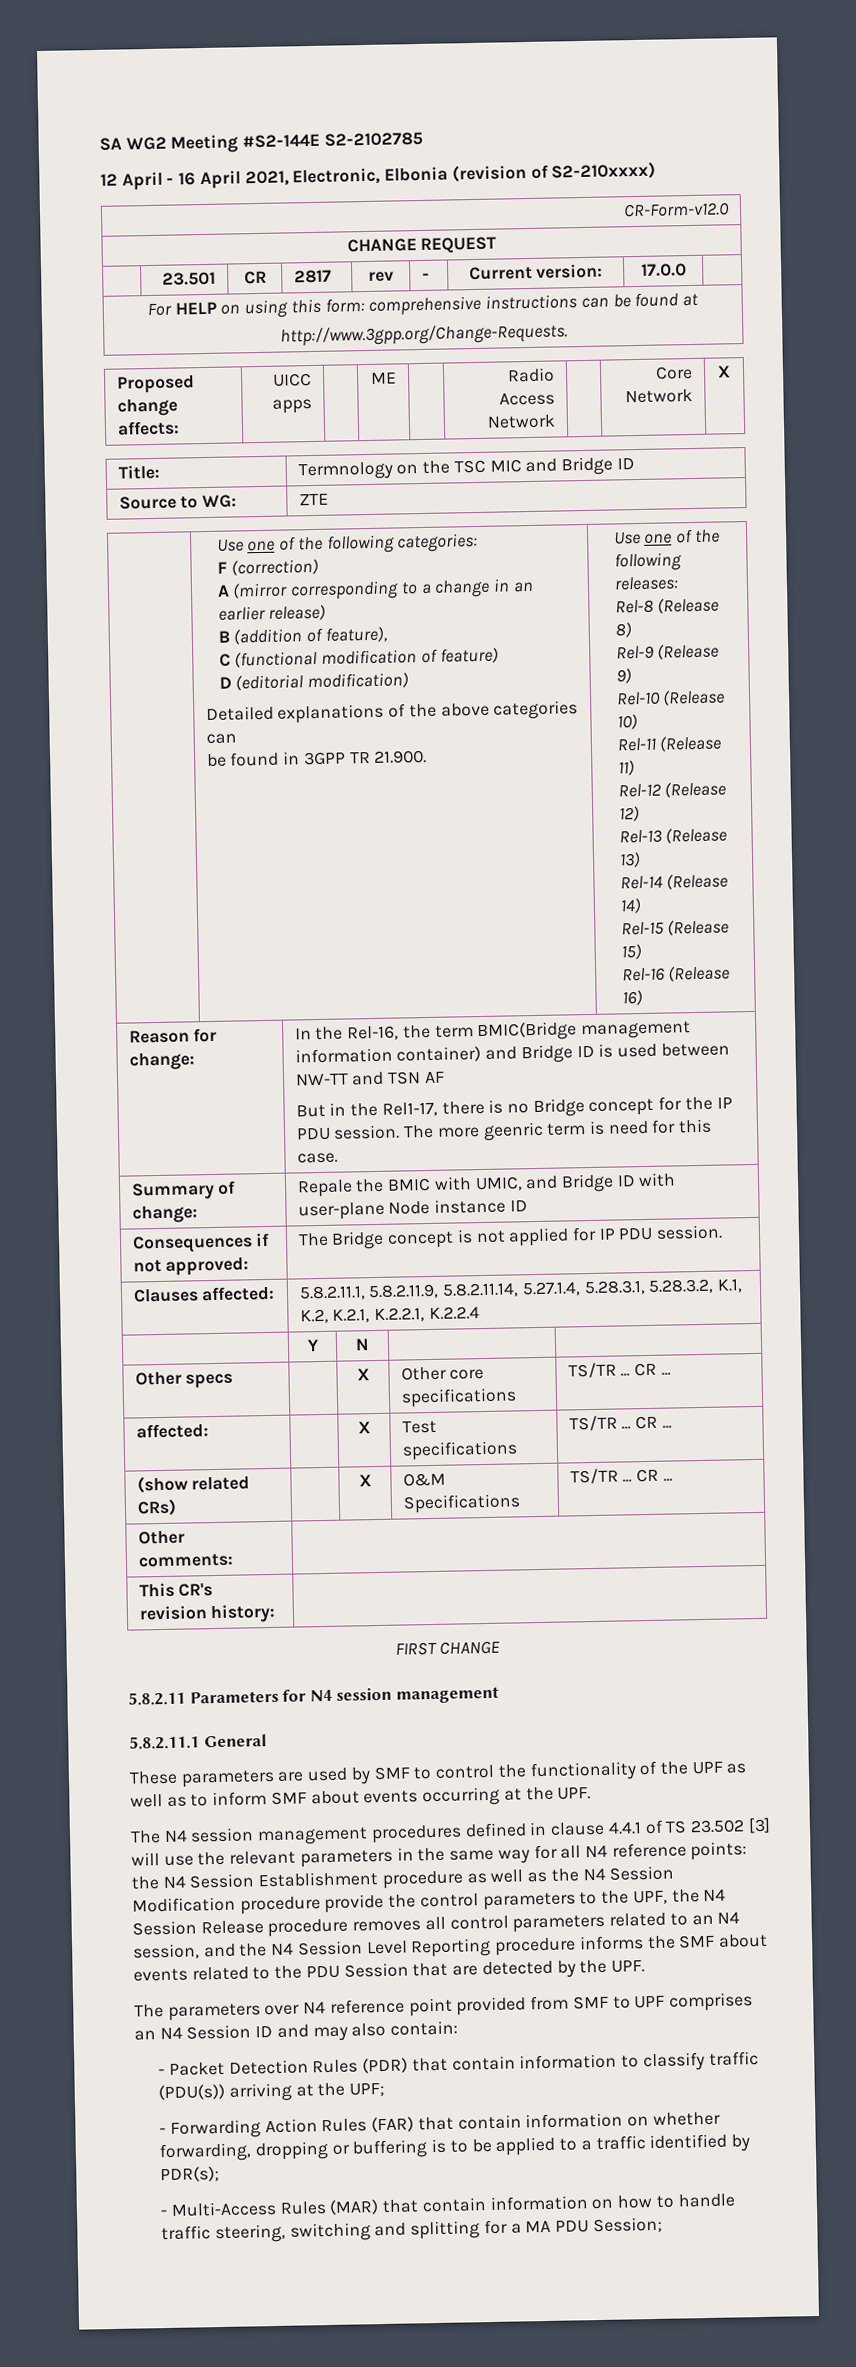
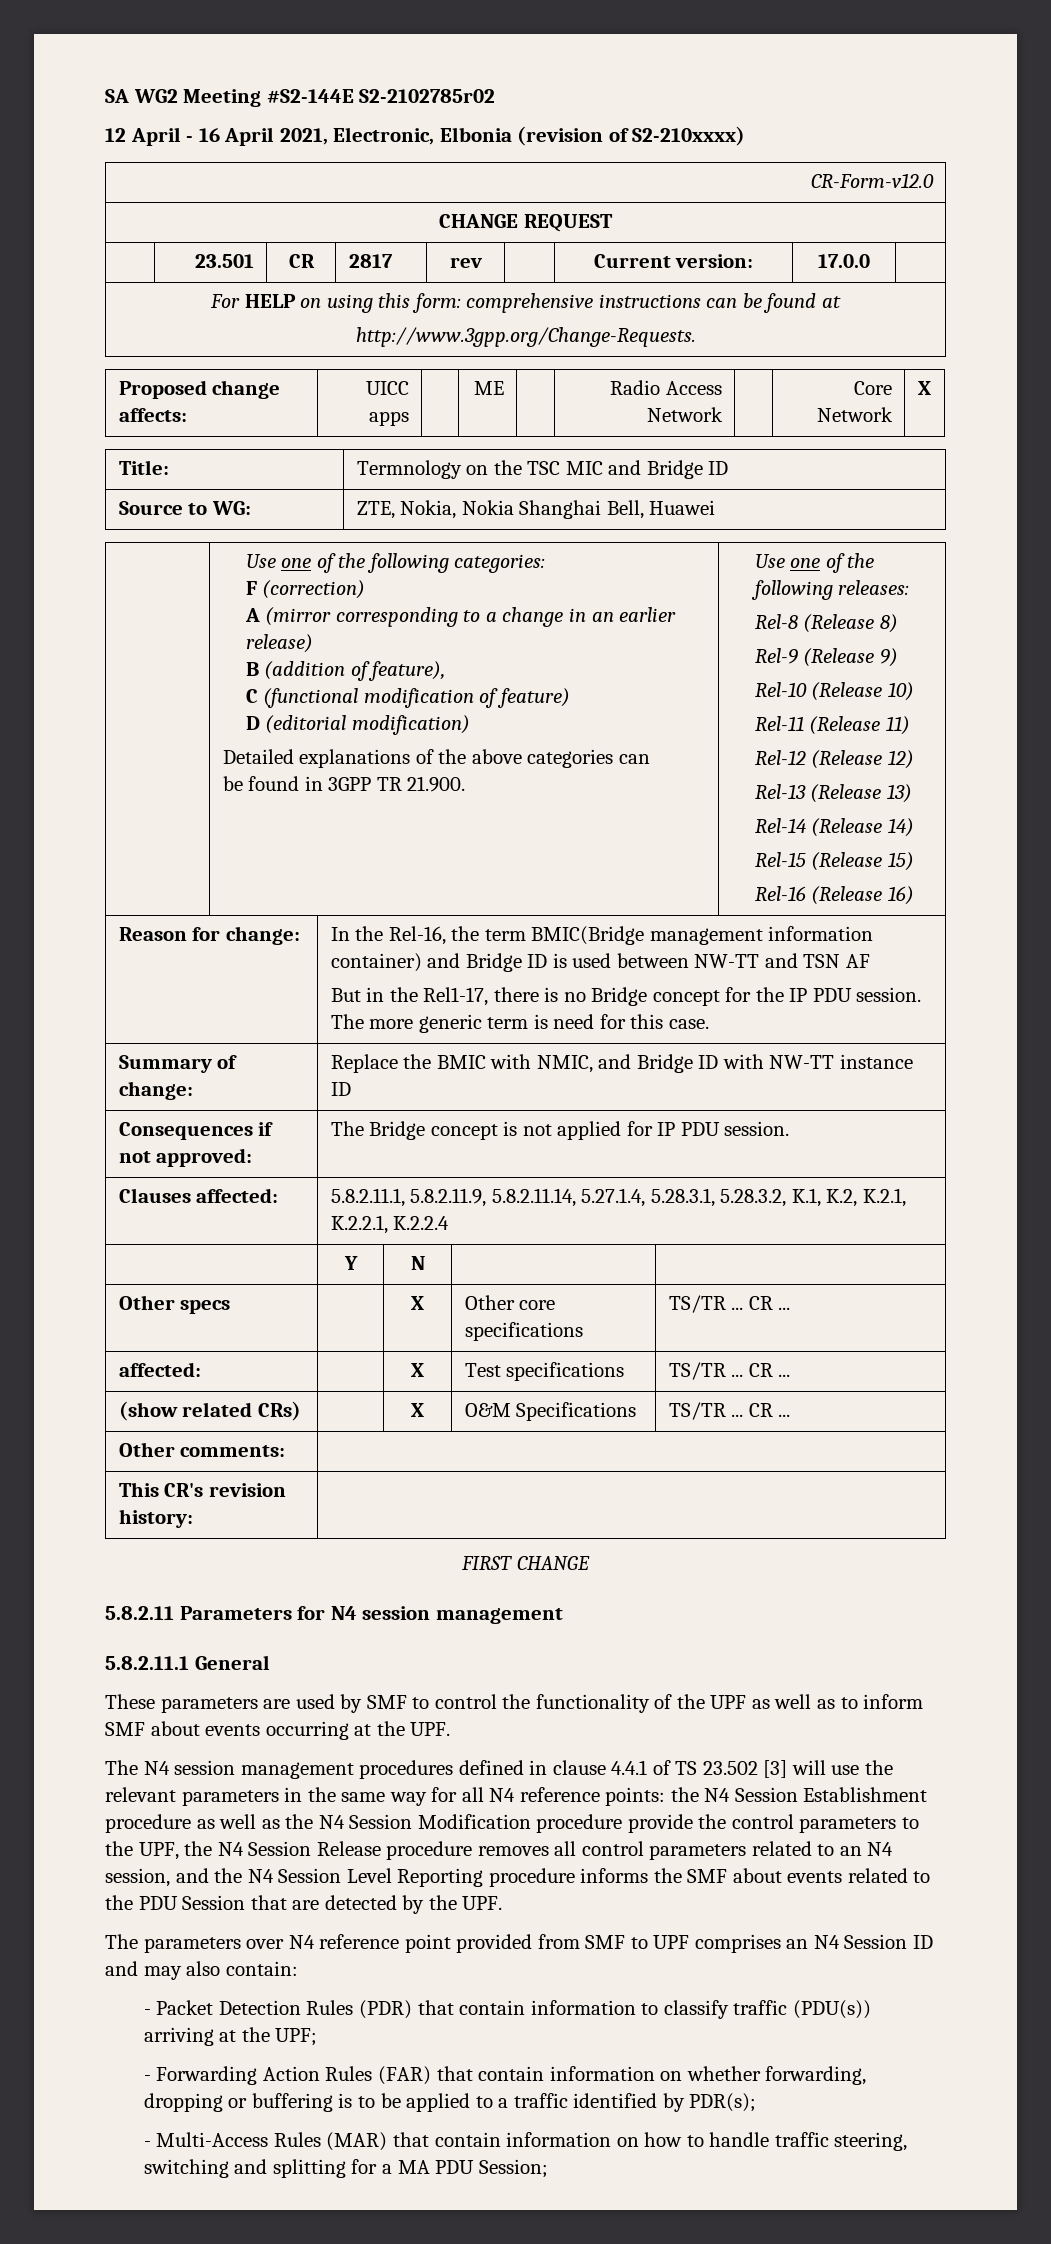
[323,131,423,147] S2-2102785 -> [359,89,496,103] S2-2102785r02
[421,272,430,280] - -> (482, 262) none
[298,493,329,506] ZTE -> [356,500,716,519] ZTE, Nokia, Nokia Shanghai Bell, Huawei
[482,1121,544,1141] geenric -> [418,1014,482,1033] generic
[296,1179,353,1198] Repale -> [330,1054,398,1073] Replace
[474,1176,523,1192] UMIC, -> [536,1055,593,1073] NMIC,
[297,1200,431,1221] user-plane Node -> [769,1055,835,1069] NW-TT

